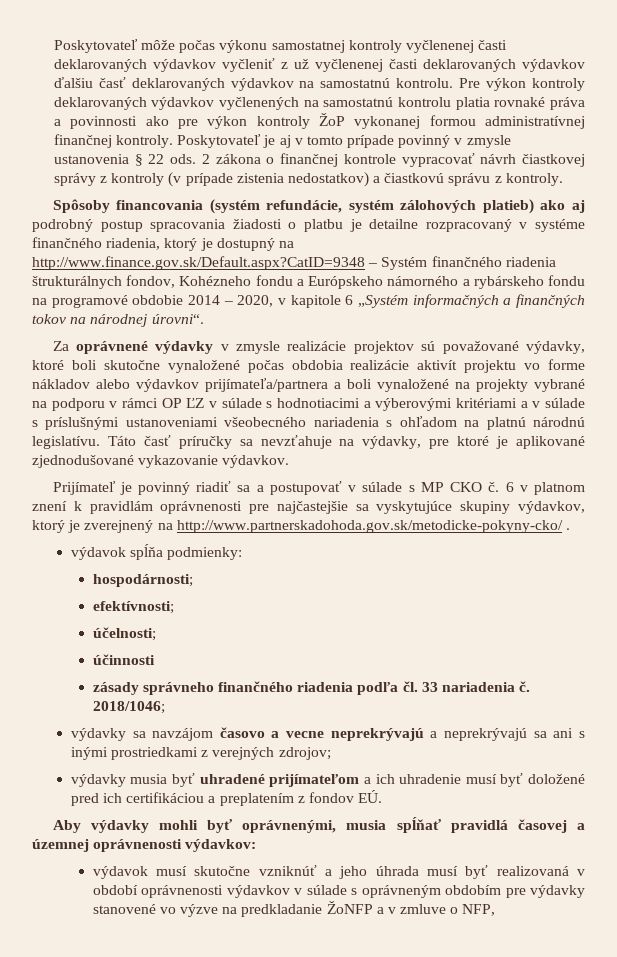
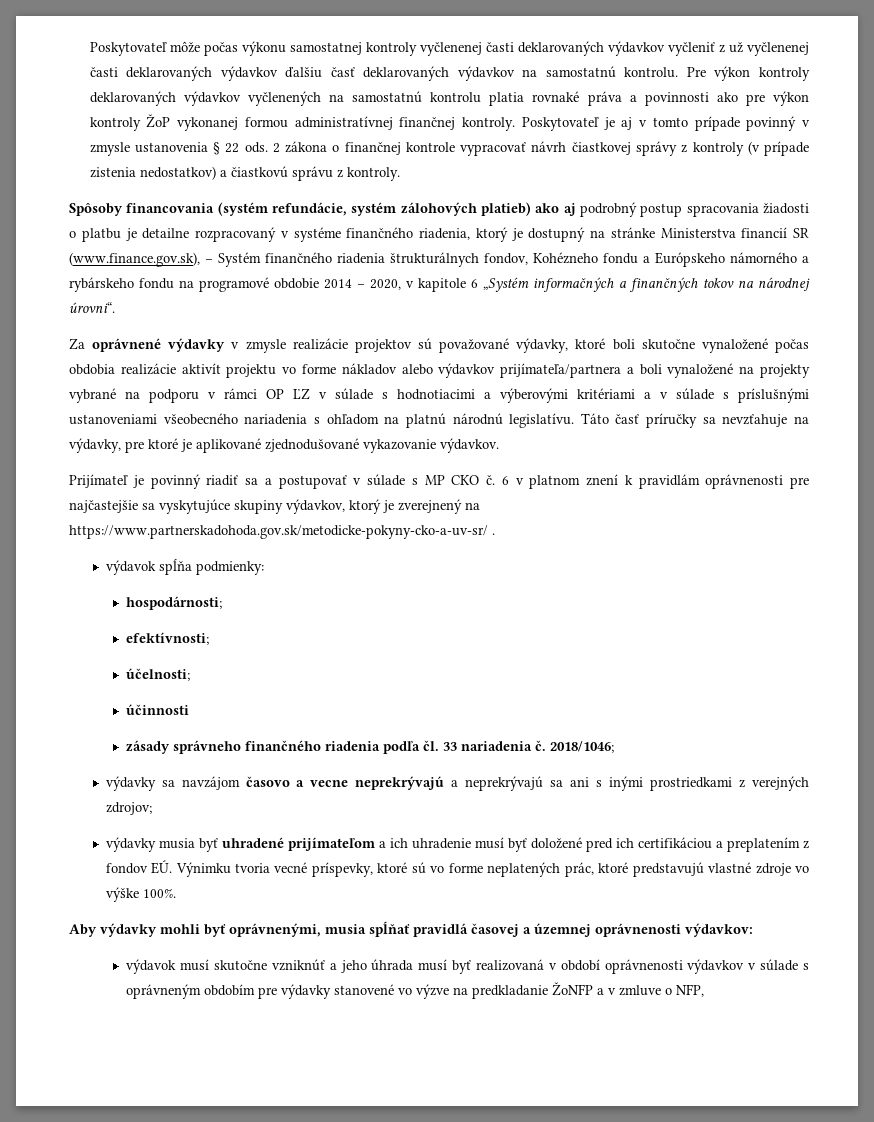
[32,256,365,270] http://www.finance.gov.sk/Default.aspx?CatID=9348 -> [610,227,809,238] [69,252,200,267] stránke Ministerstva financií SR (www.finance.gov.sk),
[176,520,563,533] http://www.partnerskadohoda.gov.sk/metodicke-pokyny-cko/ -> [69,525,488,539] https://www.partnerskadohoda.gov.sk/metodicke-pokyny-cko-a-uv-sr/
(383, 796) none -> [175,862,809,877] [105,887,176,902] Výnimku tvoria vecné príspevky, ktoré sú vo forme neplatených prác, ktoré predstavujú vlastné zdroje vo výške 100%.

